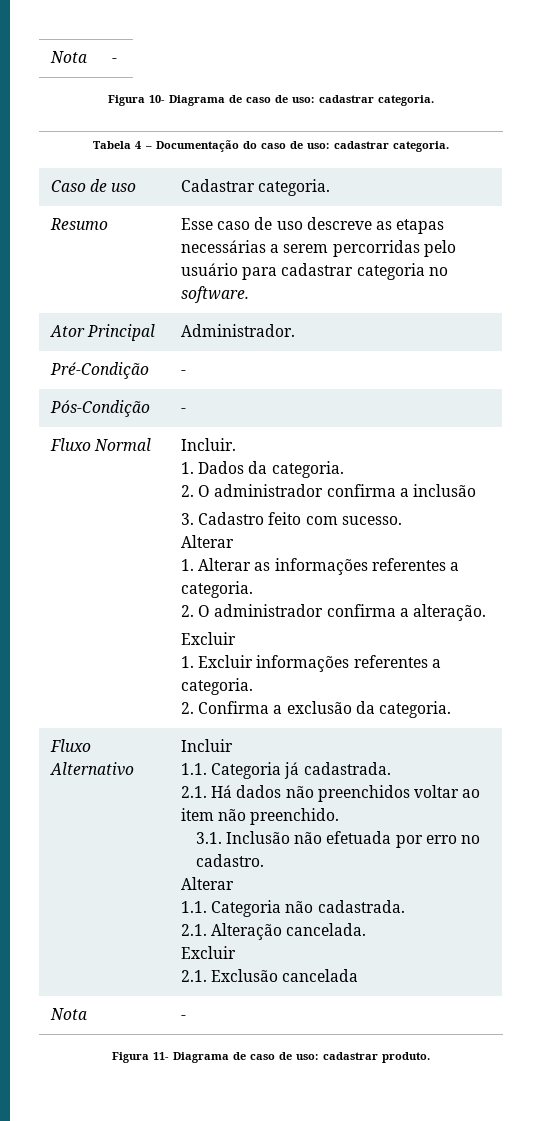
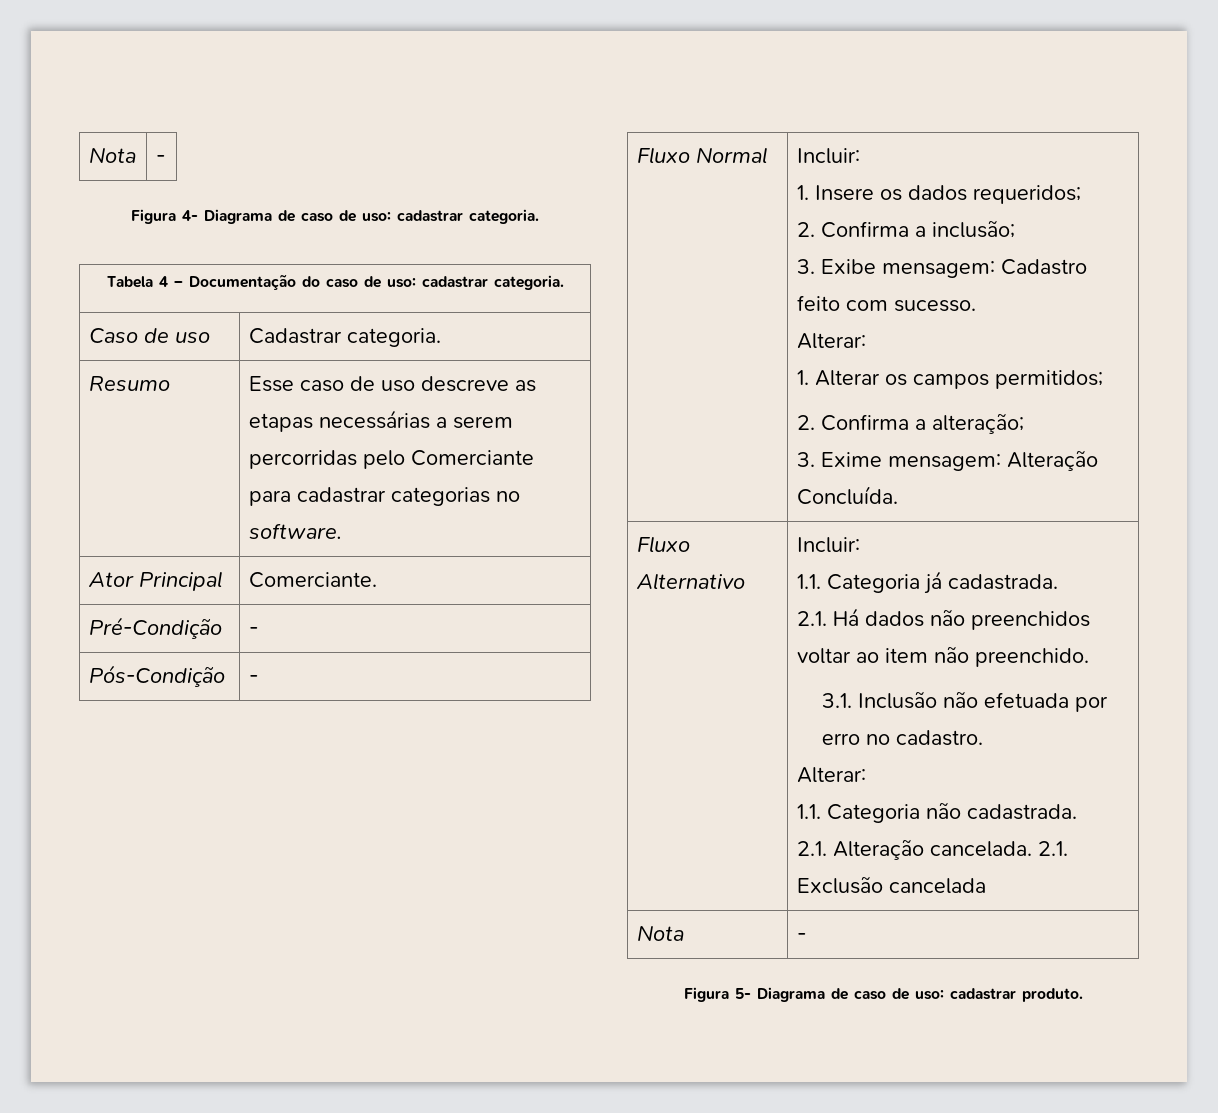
[50,51,88,63] [112,58,118,63] [108,95,166,106] Nota | - // Figura 10- -> [88,147,136,164] [155,155,166,163] [131,209,198,224] Nota | - // Figura 4-
[181,263,239,276] usuário -> [410,450,534,466] Comerciante
[356,263,425,280] categoria -> [390,487,490,506] categorias
[181,324,296,337] Administrador. -> [248,572,377,588] Comerciante.
[181,438,237,451] [181,461,344,478] [181,484,477,497] [181,513,195,525] Incluir. // 1. Dados da categoria. // 2. O administrador confirma a inclusão // 3. -> [796,148,860,164] [796,185,1081,204] [796,220,1015,238] [796,259,995,278] Incluir: // 1. Insere os dados requeridos; // 2. Confirma a inclusão; // 3. Exibe mensagem:
[181,535,235,548] Alterar -> [796,333,866,349] Alterar:
[254,558,460,575] [181,581,254,598] [181,604,487,621] [181,632,237,645] [181,655,441,672] [181,678,254,695] [181,701,452,718] as informações referentes a categoria. // 2. O administrador confirma a alteração. // Excluir // 1. Excluir informações referentes a categoria. // 2. Confirma a exclusão da categoria. -> [884,370,1103,389] [796,413,1024,434] [796,450,1098,471] [796,486,898,505] os campos permitidos; // 2. Confirma a alteração; // 3. Exime mensagem: Alteração Concluída.
[181,739,234,752] Incluir -> [796,537,860,553] Incluir:
[181,877,235,890] Alterar -> [796,767,866,783] Alterar:
[181,946,237,959] // Excluir // -> (1032, 849) none
[153,1052,170,1060] 11- -> [734,988,751,999] 5-

